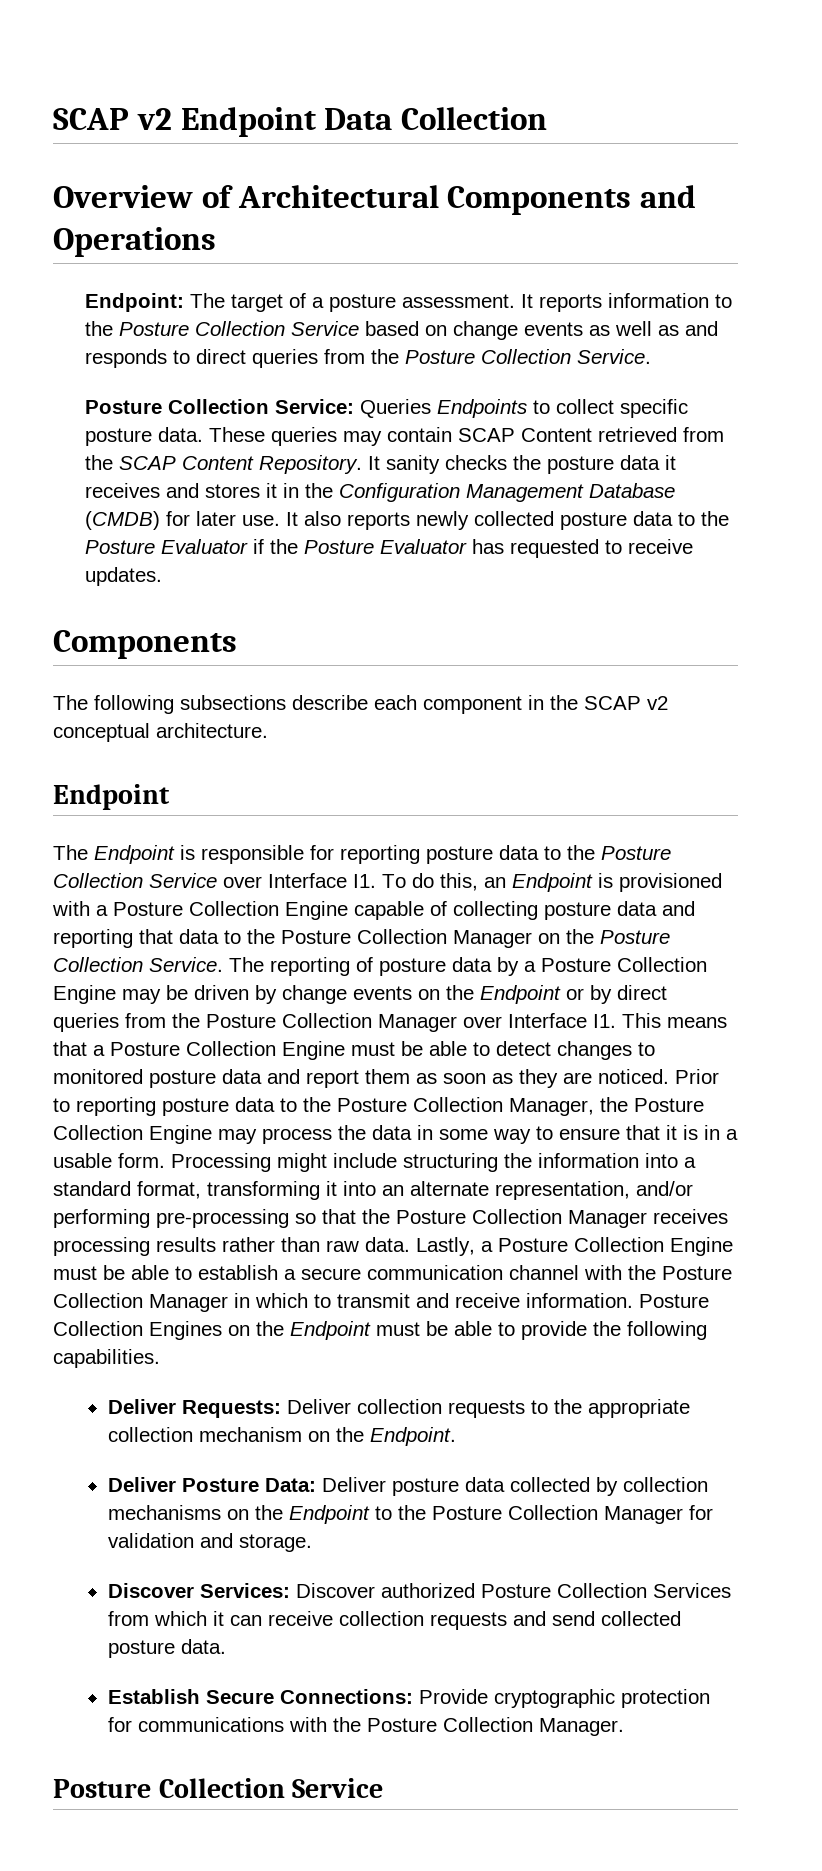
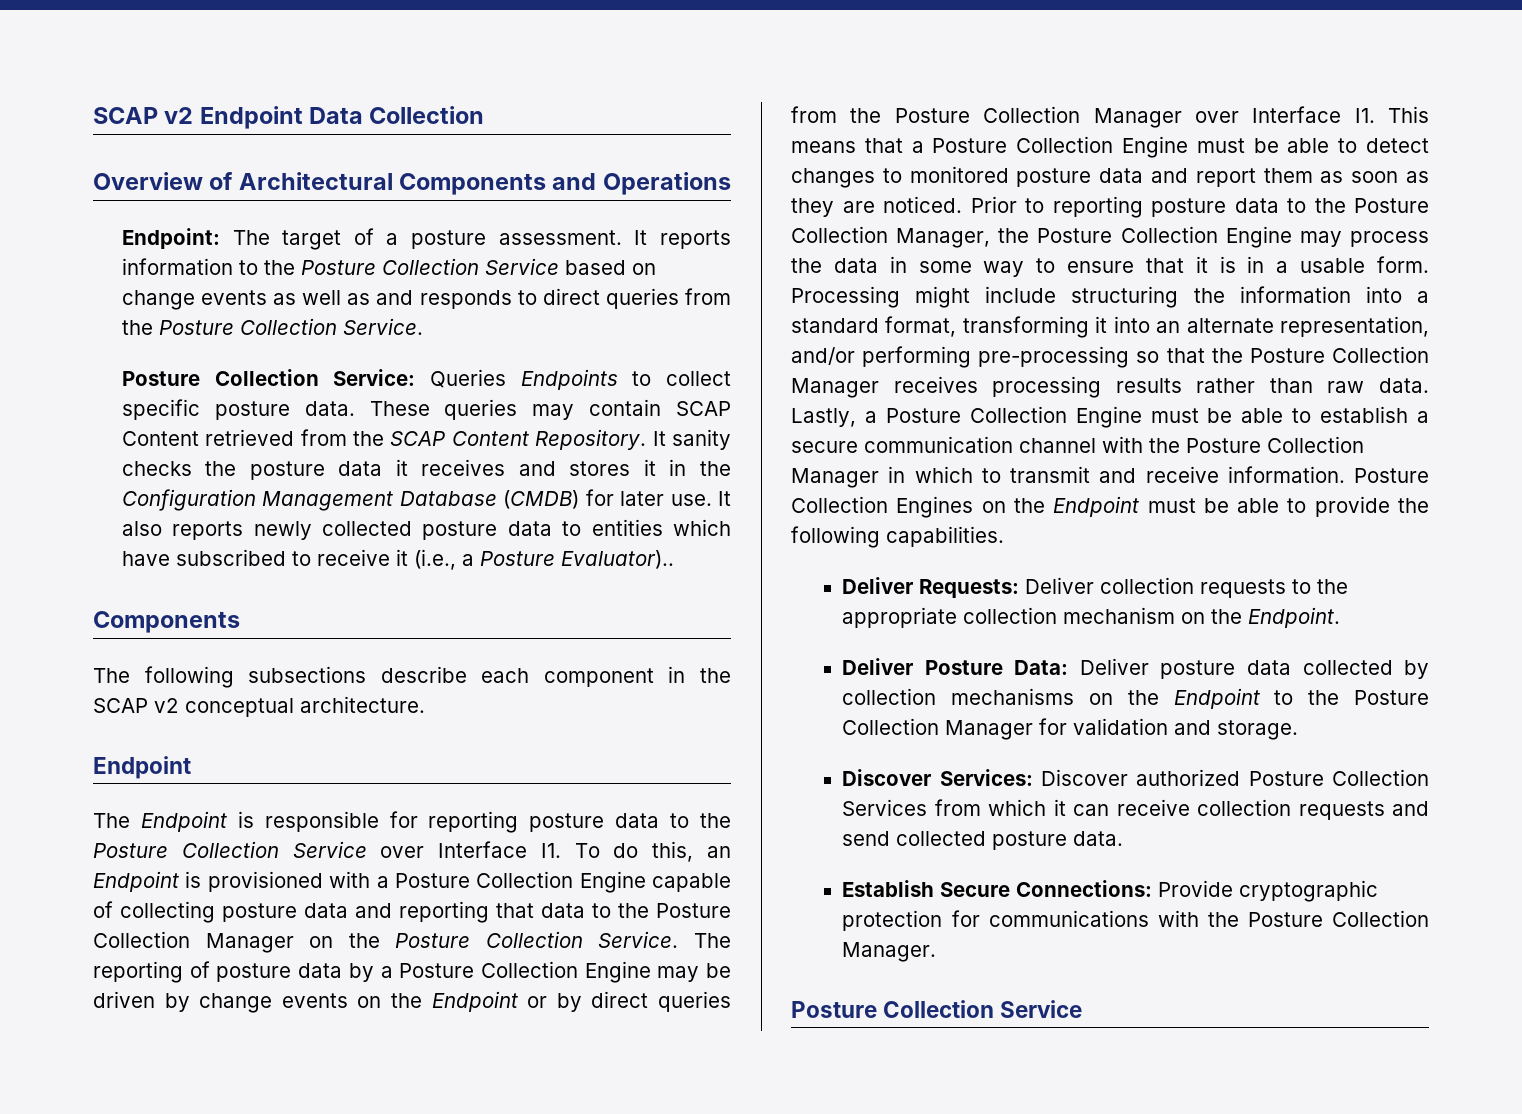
[701,511,730,526] [85,539,694,558] [85,567,163,586] the Posture Evaluator if the Posture Evaluator has requested to receive updates. -> [591,519,731,536] [121,549,674,570] entities which have subscribed to receive it (i.e., a Posture Evaluator)..

